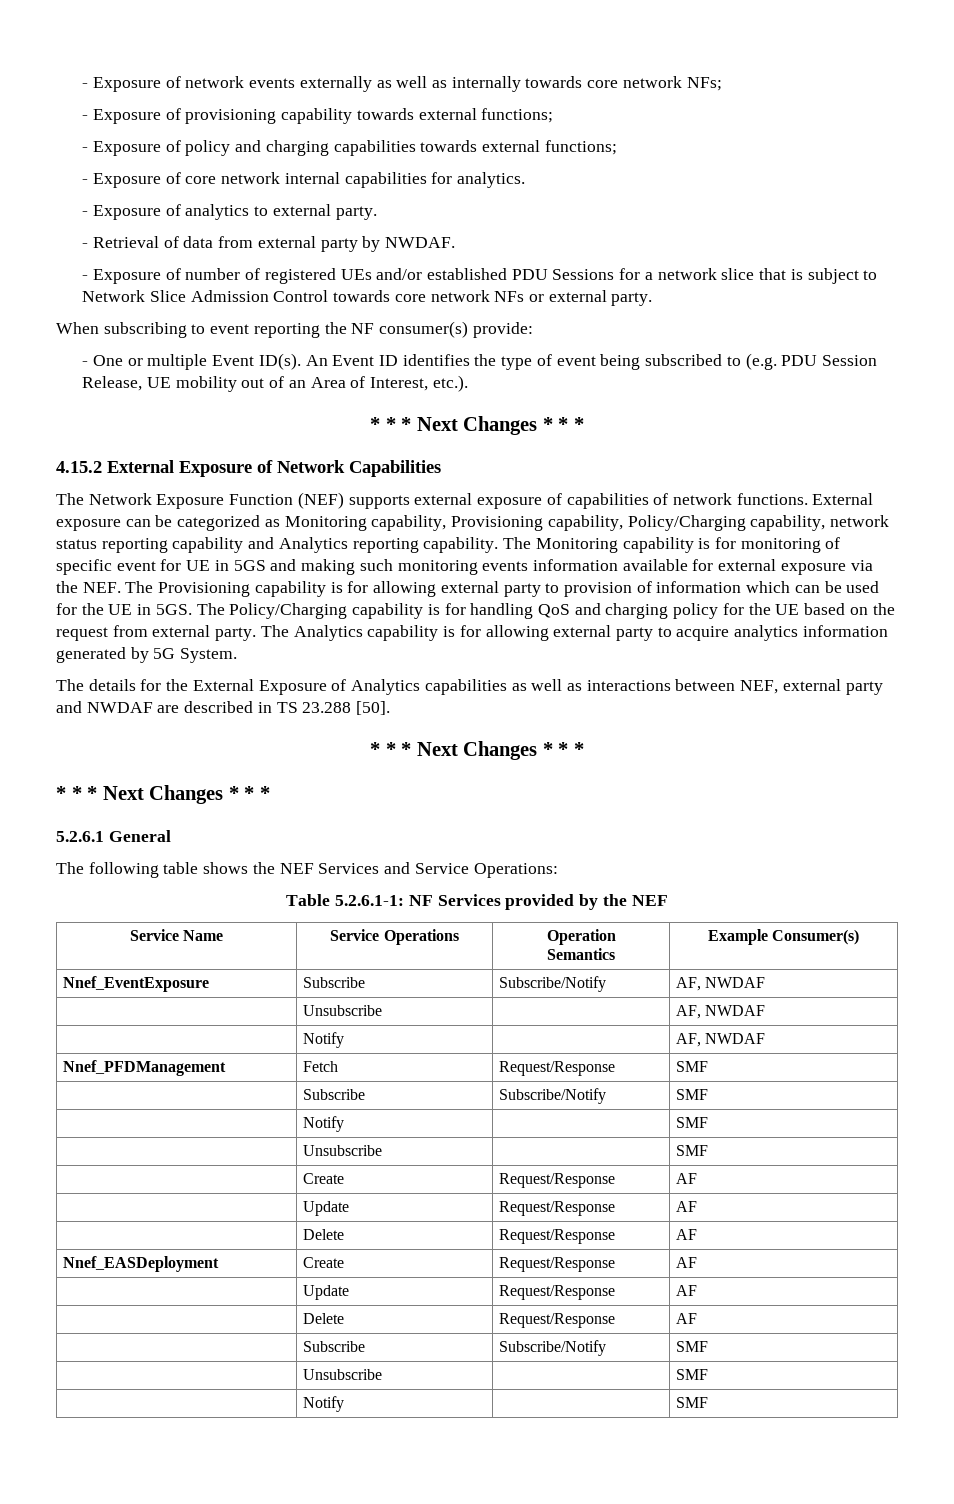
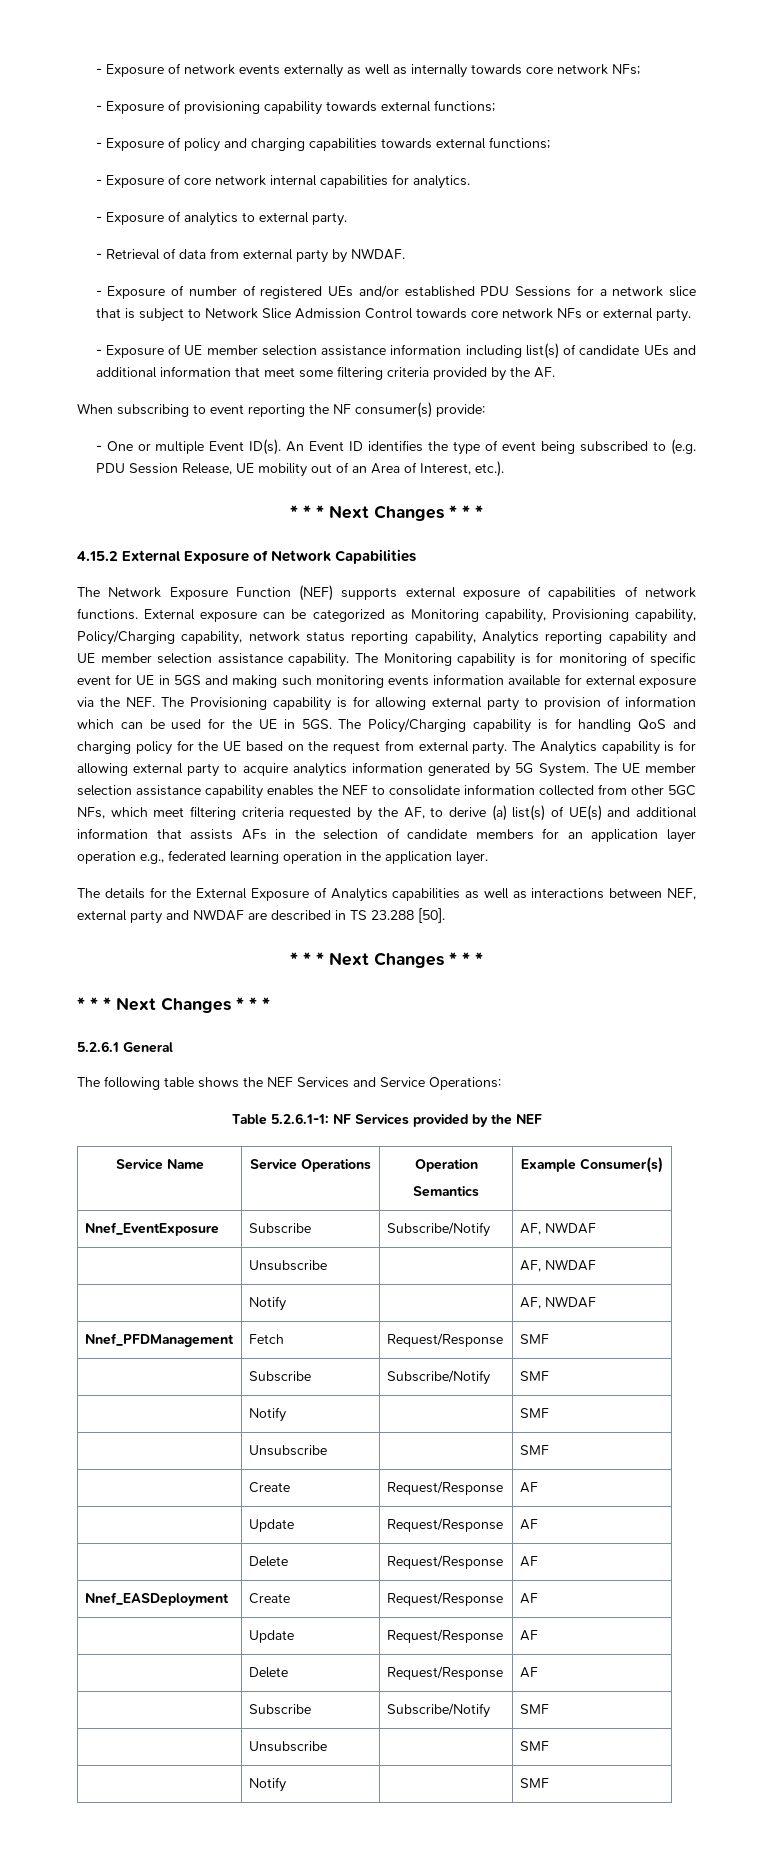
(653, 299) none -> [95,343,696,359] [95,366,555,381] // - Exposure of UE member selection assistance information including list(s) of candidate UEs and additional information that meet some filtering criteria provided by the AF.
[172,537,419,553] capability and Analytics reporting -> [414,631,696,645] [77,653,283,664] capability, Analytics reporting capability and UE member selection assistance
(238, 655) none -> [593,763,696,773] [77,784,696,799] [77,805,697,821] [77,828,697,843] [77,850,488,865] The UE member selection assistance capability enables the NEF to consolidate information collected from other 5GC NFs, which meet filtering criteria requested by the AF, to derive (a) list(s) of UE(s) and additional information that assists AFs in the selection of candidate members for an application layer operation e.g., federated learning operation in the application layer.

